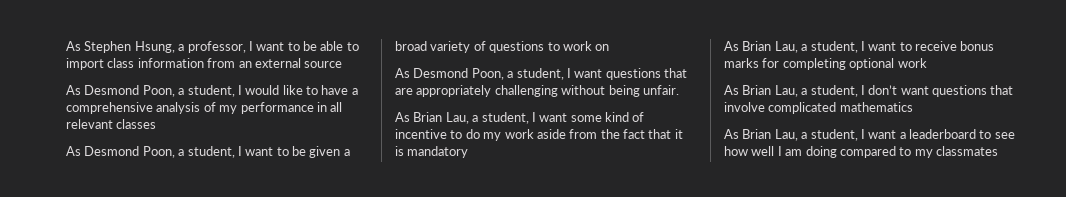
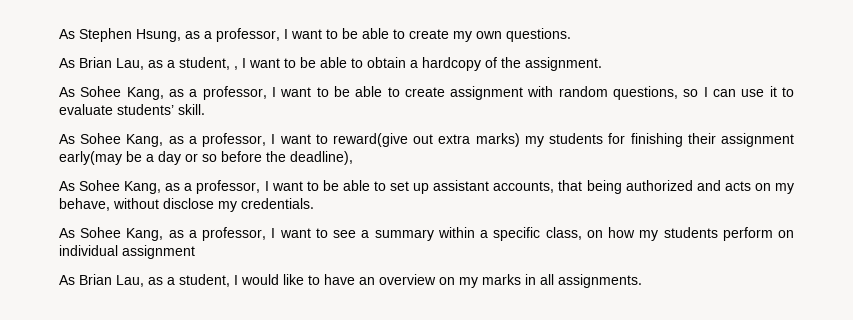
[178,41,359,53] [66,58,343,70] [66,85,175,97] a professor, I want to be able to import class information from an external source // As Desmond Poon, -> [185,28,571,42] [59,57,602,71] [59,86,795,100] [59,104,205,115] [59,133,794,147] [59,151,353,165] [59,180,794,194] [59,198,314,212] [59,227,794,241] [59,245,195,259] [59,274,163,287] as a professor, I want to be able to create my own questions. // As Brian Lau, as a student, , I want to be able to obtain a hardcopy of the assignment. // As Sohee Kang, as a professor, I want to be able to create assignment with random questions, so I can use it to evaluate students’ skill. // As Sohee Kang, as a professor, I want to reward(give out extra marks) my students for finishing their assignment early(may be a day or so before the deadline), // As Sohee Kang, as a professor, I want to be able to set up assistant accounts, that being authorized and acts on my behave, without disclose my credentials. // As Sohee Kang, as a professor, I want to see a summary within a specific class, on how my students perform on individual assignment // As Brian Lau, as
[351,88,358,95] [66,102,343,114] [66,119,157,129] [66,146,350,158] [395,41,610,53] [395,68,687,80] [395,85,679,97] [395,112,645,124] [395,129,683,141] [395,146,469,158] [724,41,995,53] [724,58,927,70] [724,85,1014,97] [724,102,913,114] [724,129,1015,141] [724,146,998,158] a comprehensive analysis of my performance in all relevant classes // As Desmond Poon, a student, I want to be given a broad variety of questions to work on // As Desmond Poon, a student, I want questions that are appropriately challenging without being unfair. // As Brian Lau, a student, I want some kind of incentive to do my work aside from the fact that it is mandatory // As Brian Lau, a student, I want to receive bonus marks for completing optional work // As Brian Lau, a student, I don’t want questions that involve complicated mathematics // As Brian Lau, a student, I want a leaderboard to see how well I am doing compared to my classmates -> [359,274,642,288] an overview on my marks in all assignments.

